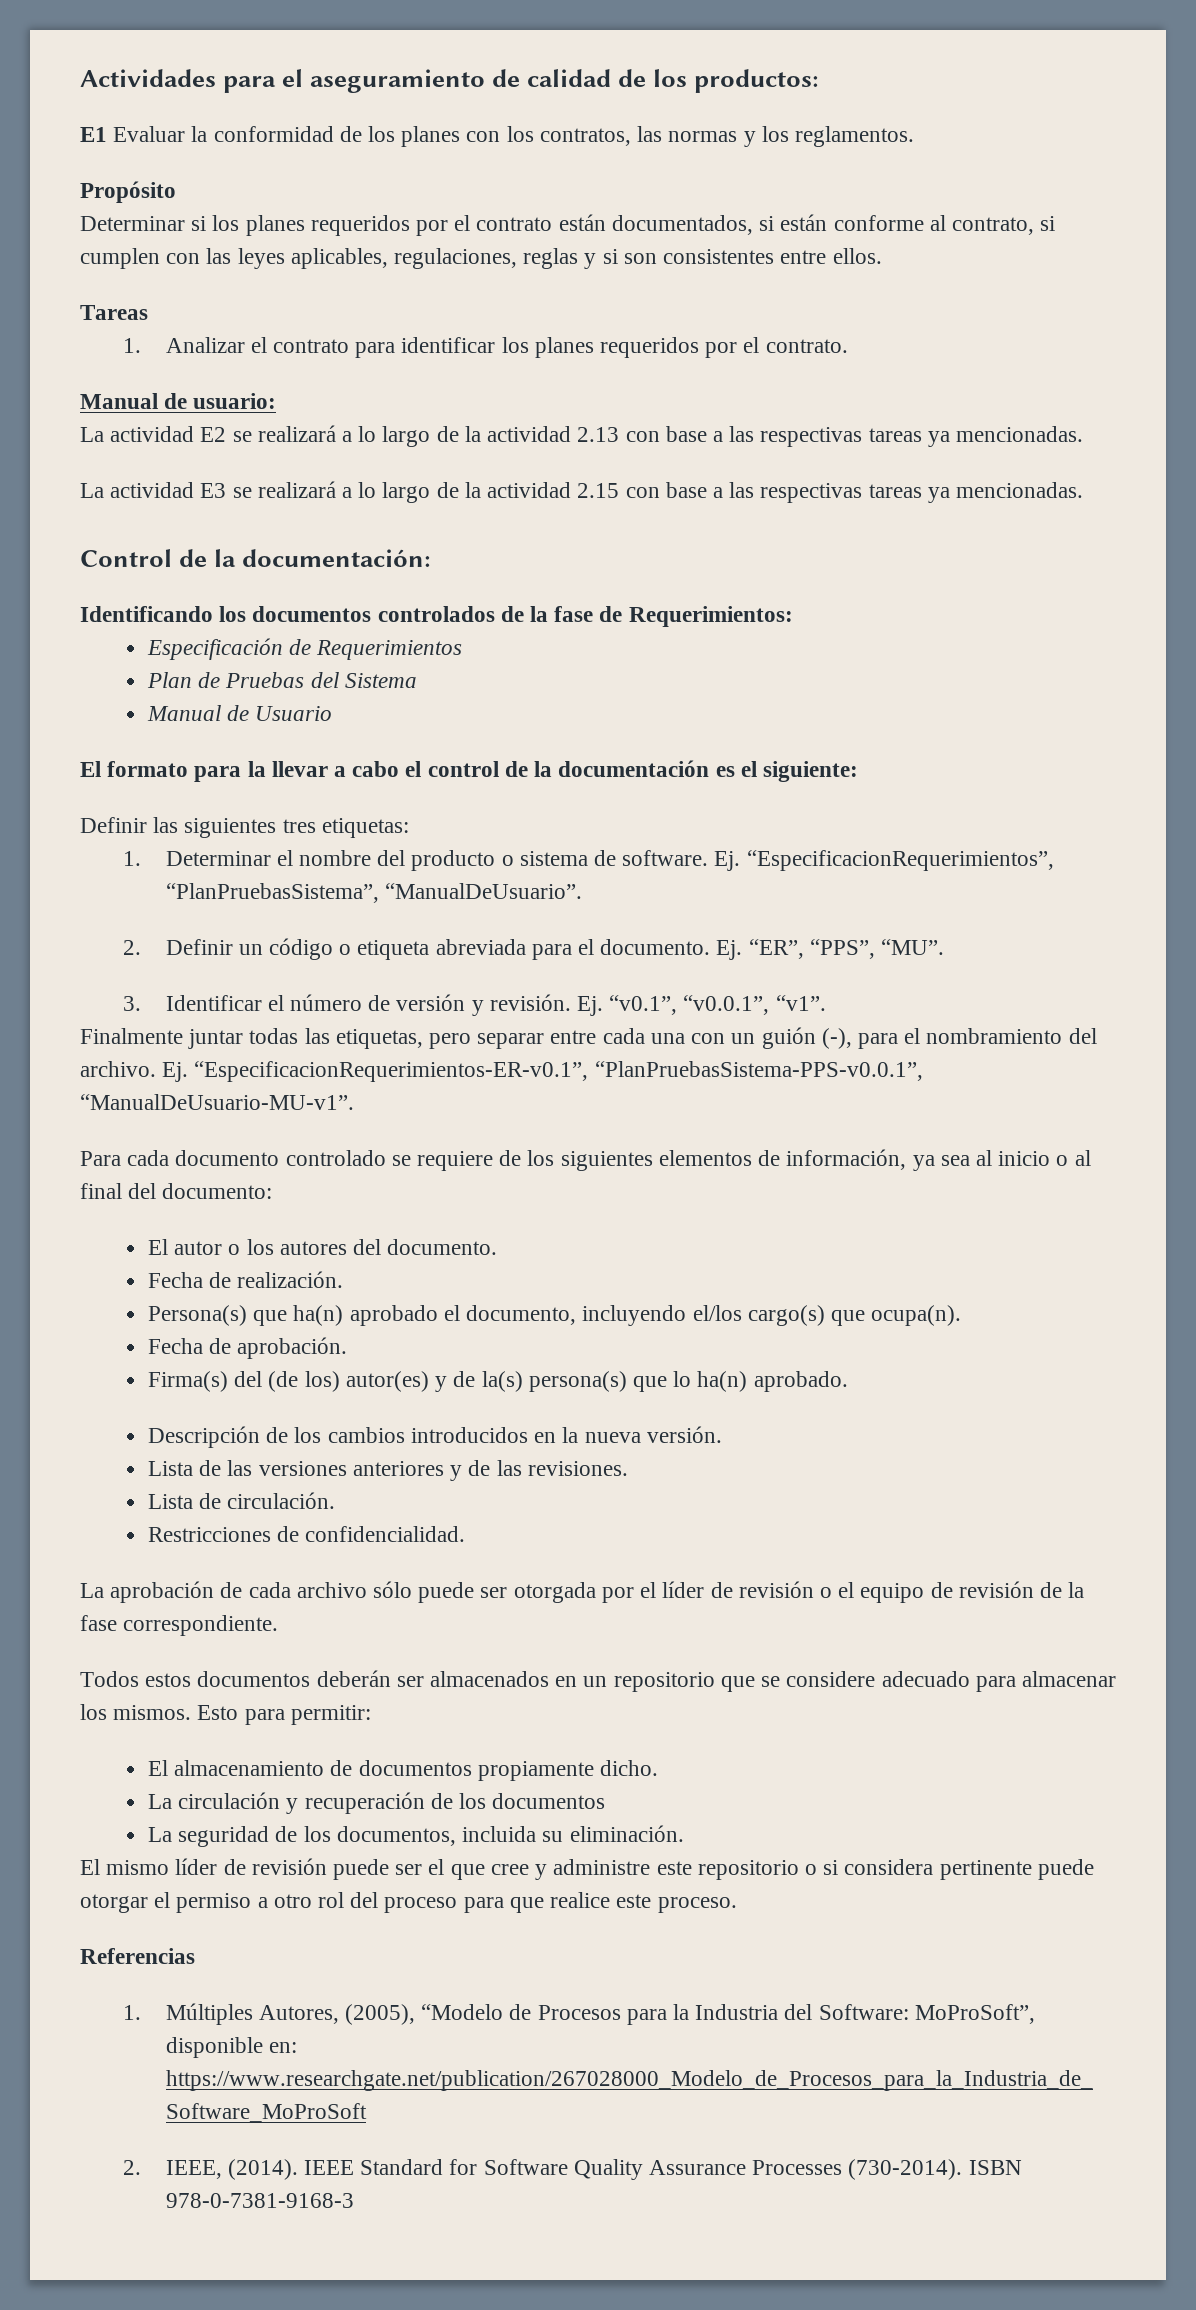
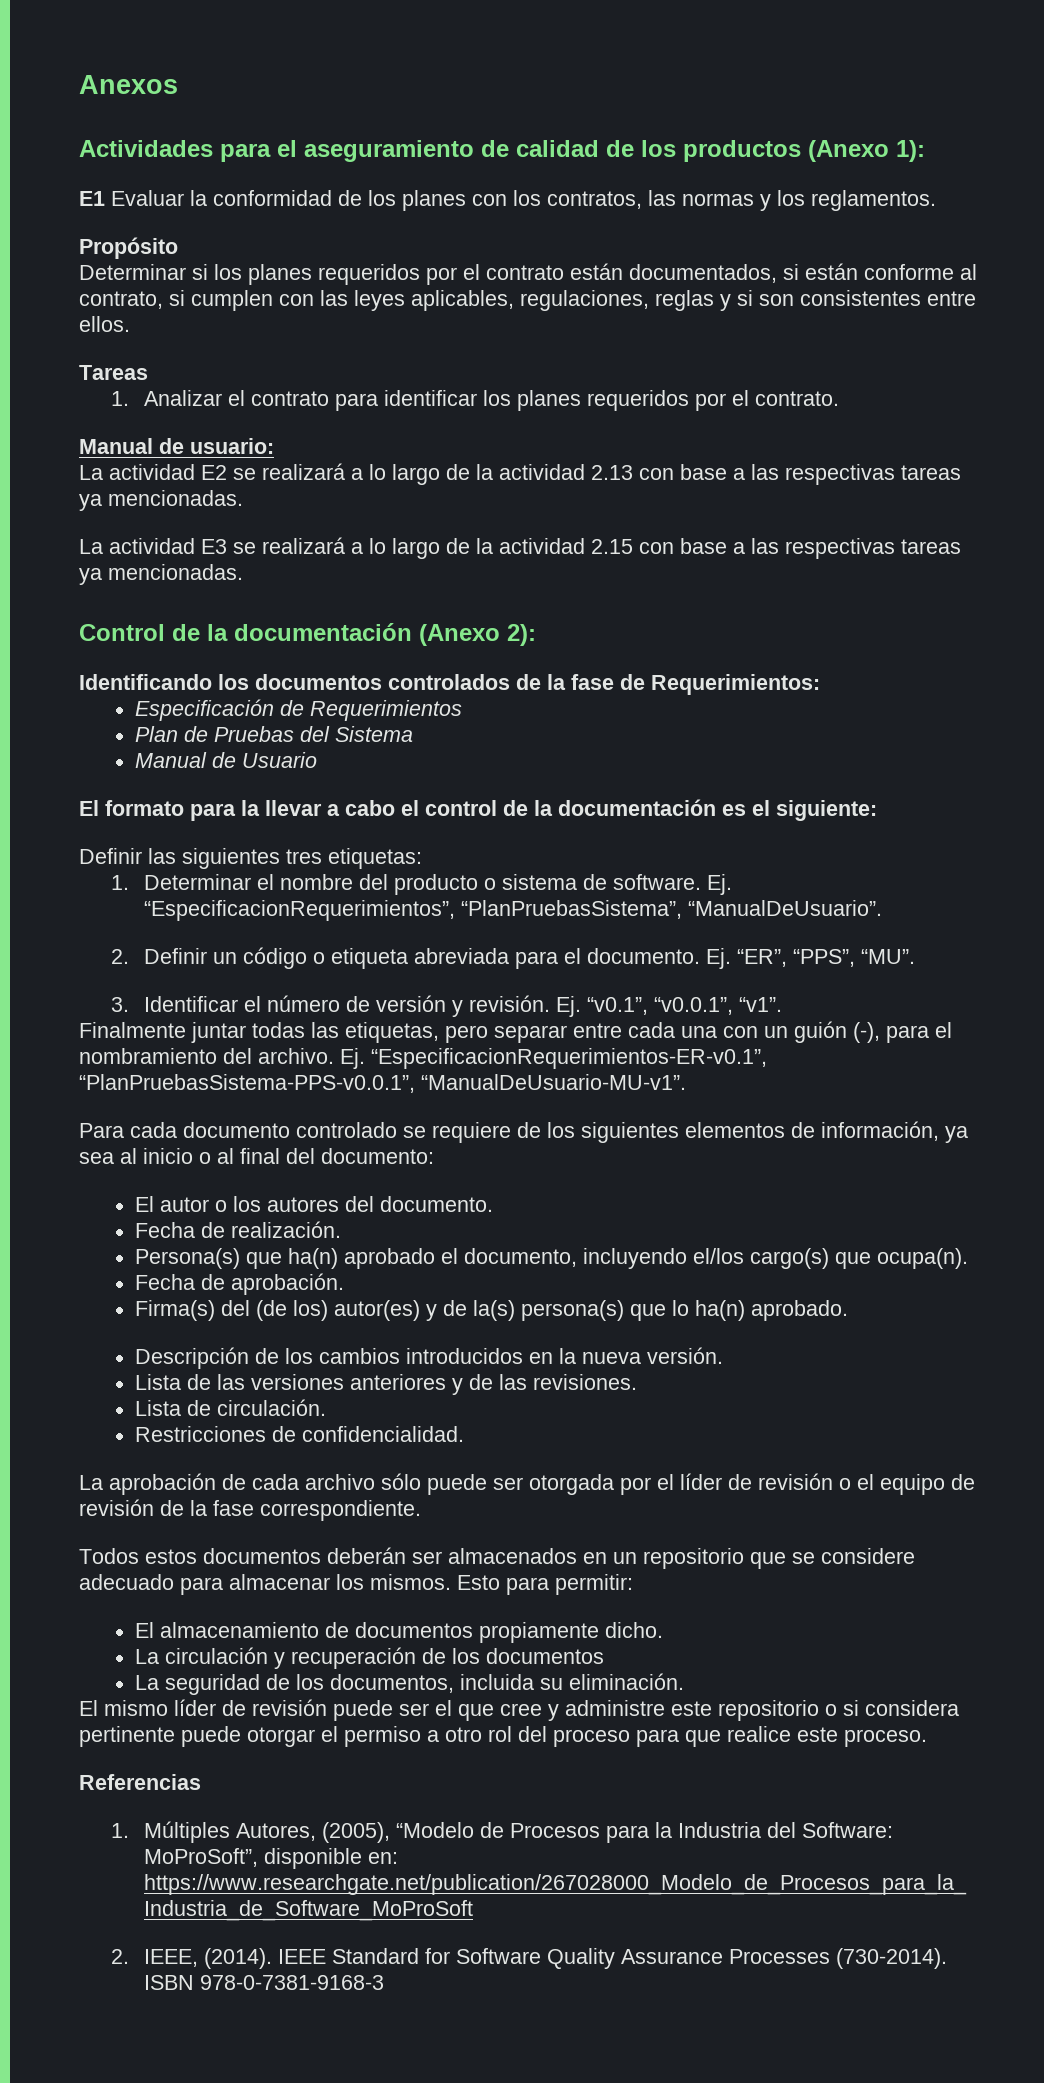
(80, 78) none -> [79,75,178,94] Anexos //
[694,69,820,93] productos: -> [683,140,925,162] productos (Anexo 1):
[242,549,432,567] documentación: -> [234,623,536,646] documentación (Anexo 2):

